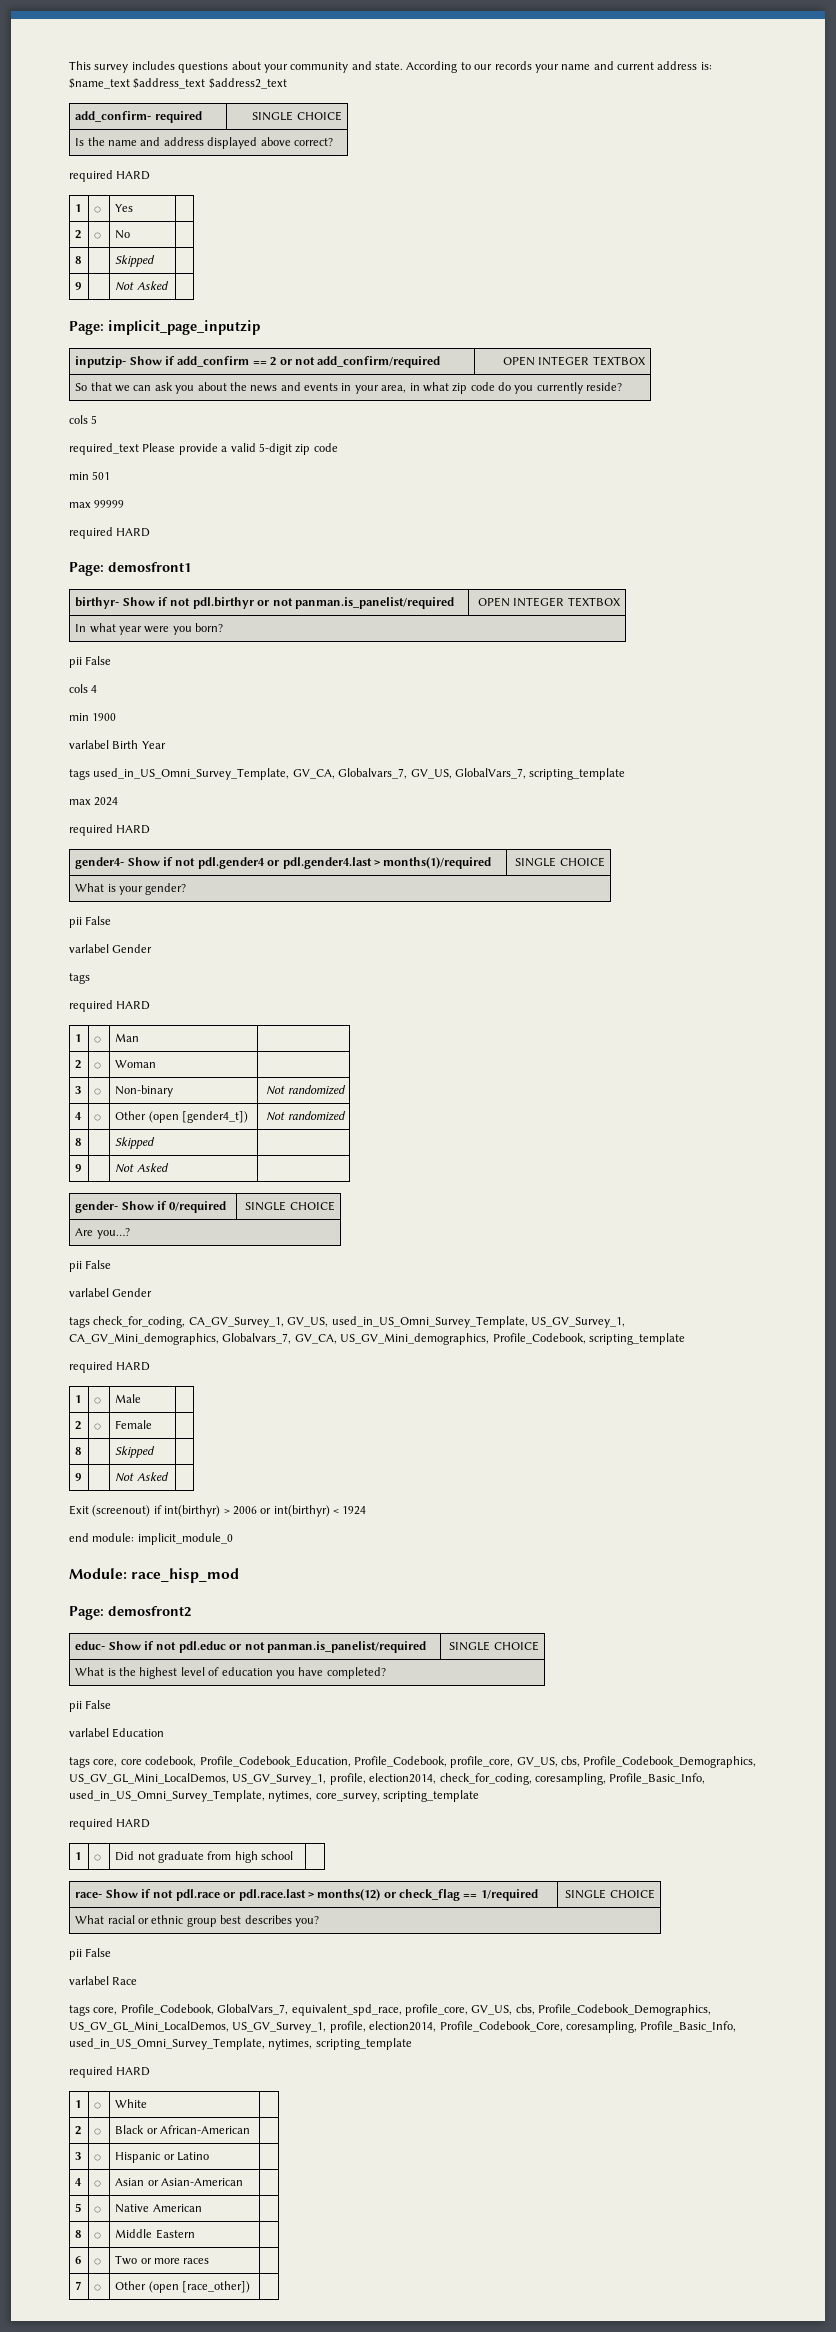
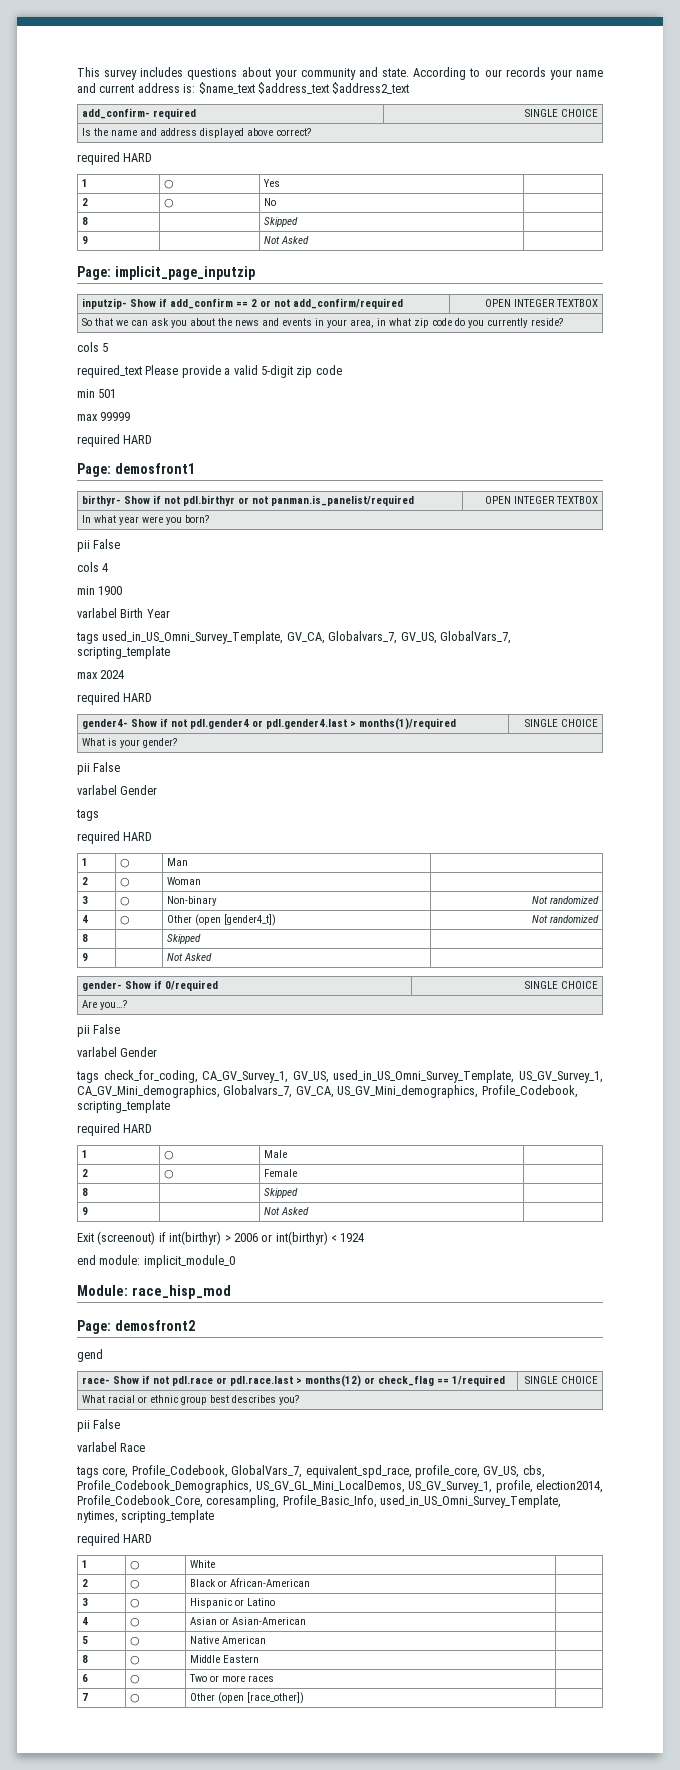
[75,1641,426,1653] [449,1641,539,1651] [75,1667,386,1679] [69,1700,112,1712] [69,1728,165,1738] [69,1756,757,1768] [69,1773,706,1785] [69,1790,480,1802] [69,1818,151,1830] [75,1852,82,1860] [94,1854,102,1861] [115,1851,294,1863] // educ- Show if not pdl.educ or not panman.is_panelist/required | SINGLE CHOICE // What is the highest level of education you have completed? // pii False // varlabel Education // tags core, core codebook, Profile_Codebook_Education, Profile_Codebook, profile_core, GV_US, cbs, Profile_Codebook_Demographics, US_GV_GL_Mini_LocalDemos, US_GV_Survey_1, profile, election2014, check_for_coding, coresampling, Profile_Basic_Info, used_in_US_Omni_Survey_Template, nytimes, core_survey, scripting_template // required HARD // 1 | ○ | Did not graduate from high school | -> [77,1349,103,1362] // gend

